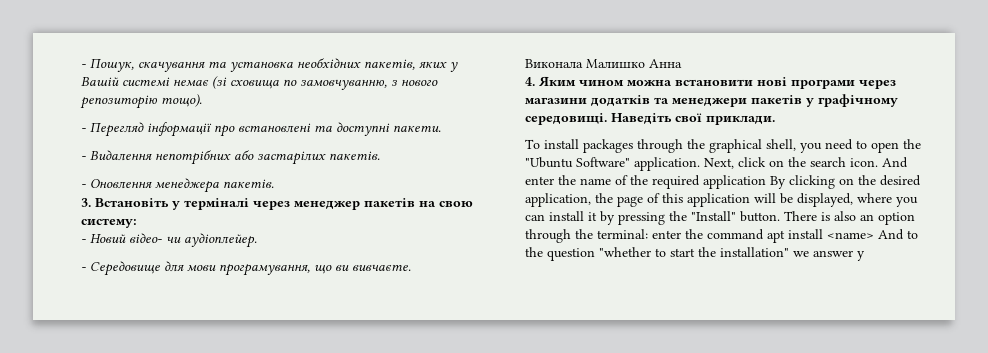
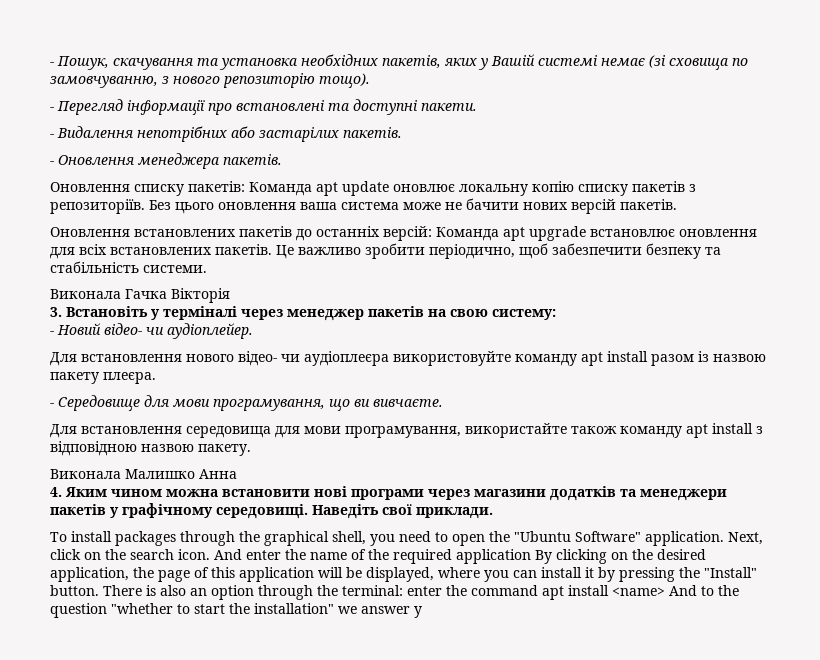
(274, 183) none -> [50,181,696,196] [50,198,677,214] [50,226,757,241] [50,243,721,259] [50,261,207,273] [50,288,230,303] // Оновлення списку пакетів: Команда apt update оновлює локальну копію списку пакетів з репозиторіїв. Без цього оновлення ваша система може не бачити нових версій пакетів. // Оновлення встановлених пакетів до останніх версій: Команда apt upgrade встановлює оновлення для всіх встановлених пакетів. Це важливо зробити періодично, щоб забезпечити безпеку та стабільність системи. // Виконала Гачка Вікторія
(257, 240) none -> [50,351,766,366] [50,372,156,384] // Для встановлення нового відео- чи аудіоплеєра використовуйте команду apt install разом із назвою пакету плеєра.
(411, 267) none -> [50,423,763,438] [50,441,251,456] // Для встановлення середовища для мови програмування, використайте також команду apt install з відповідною назвою пакету.

